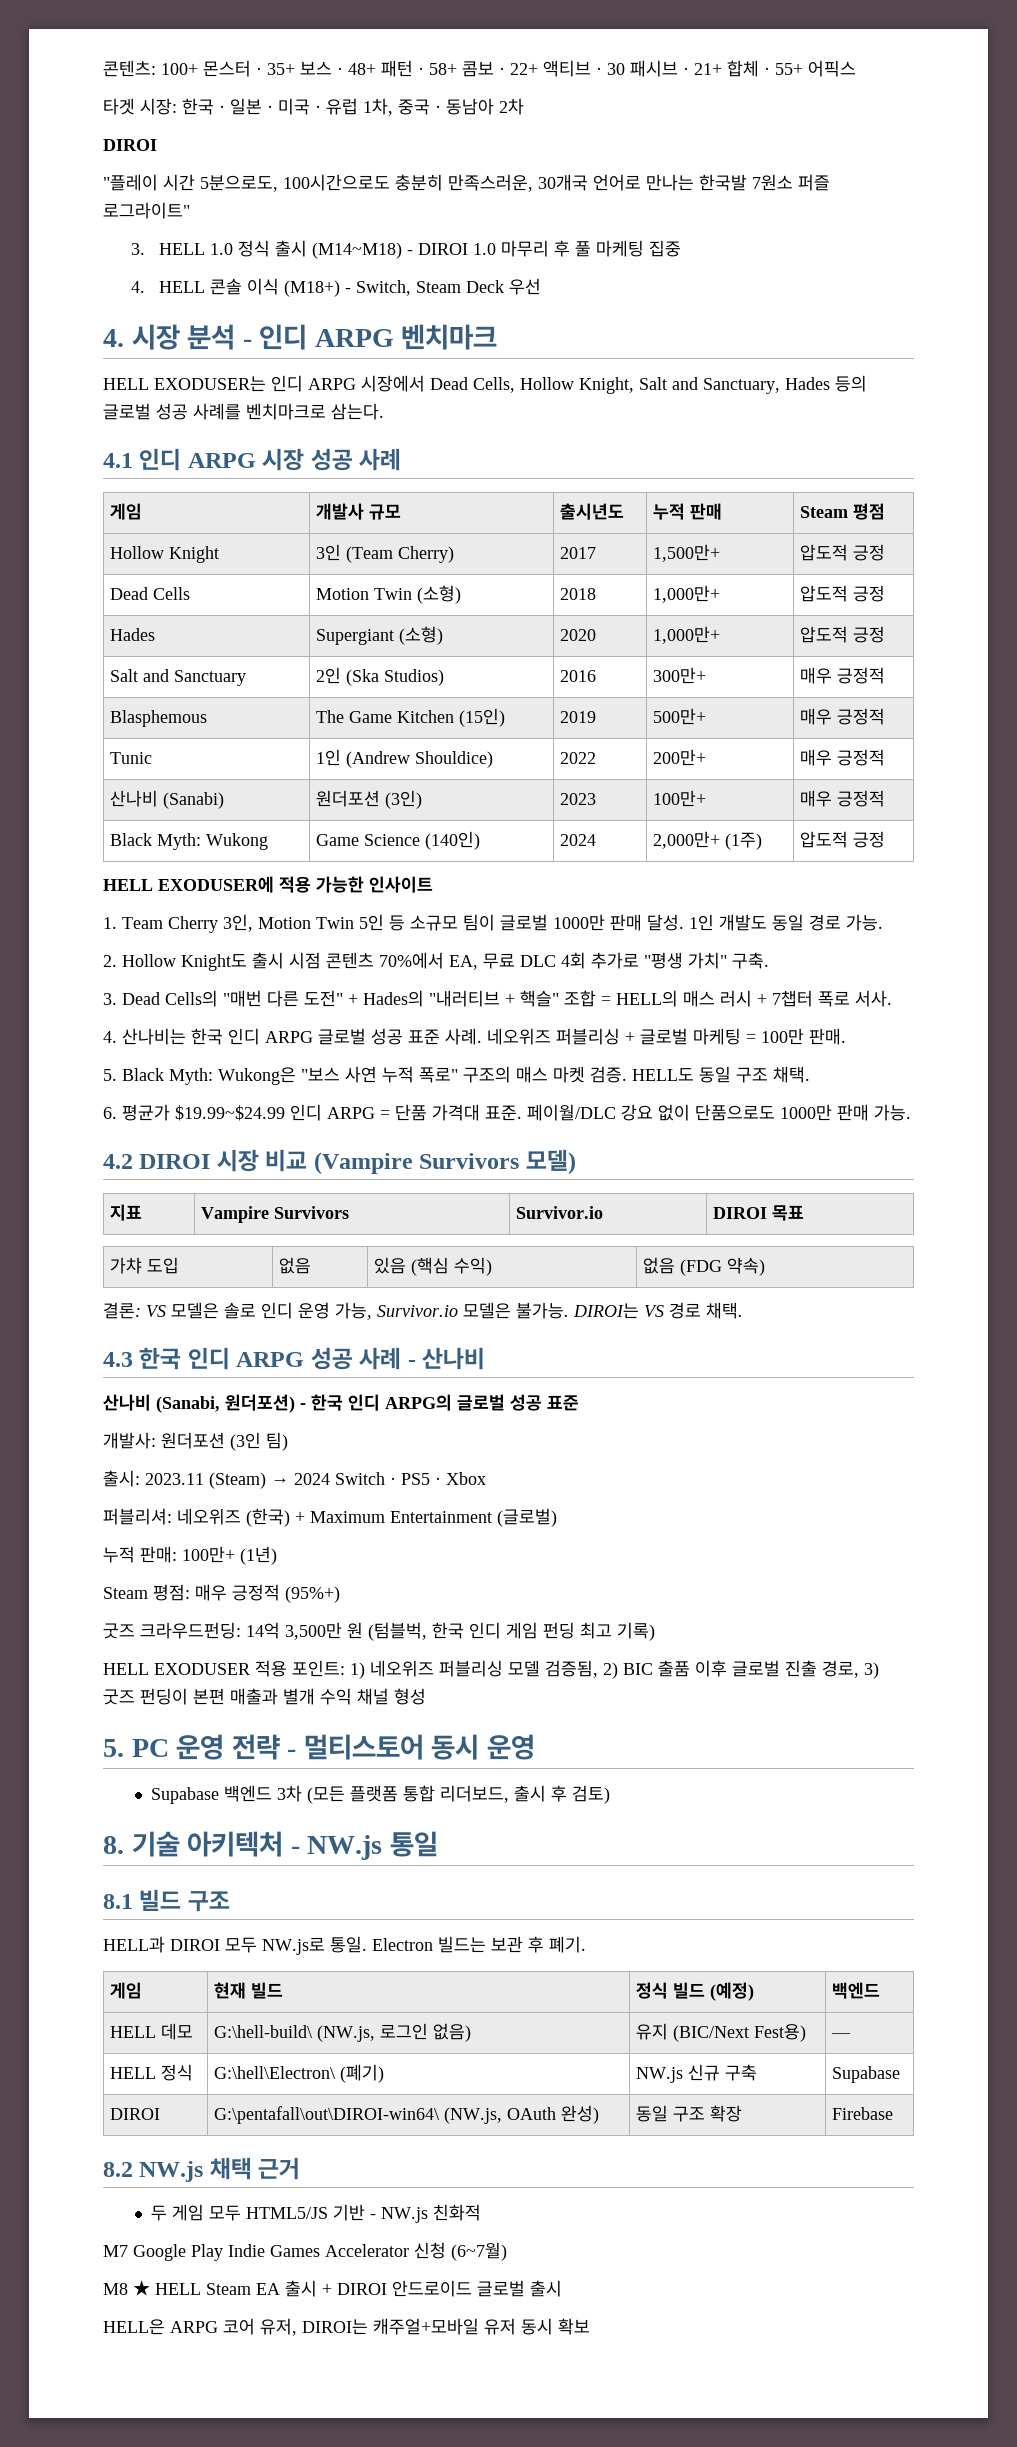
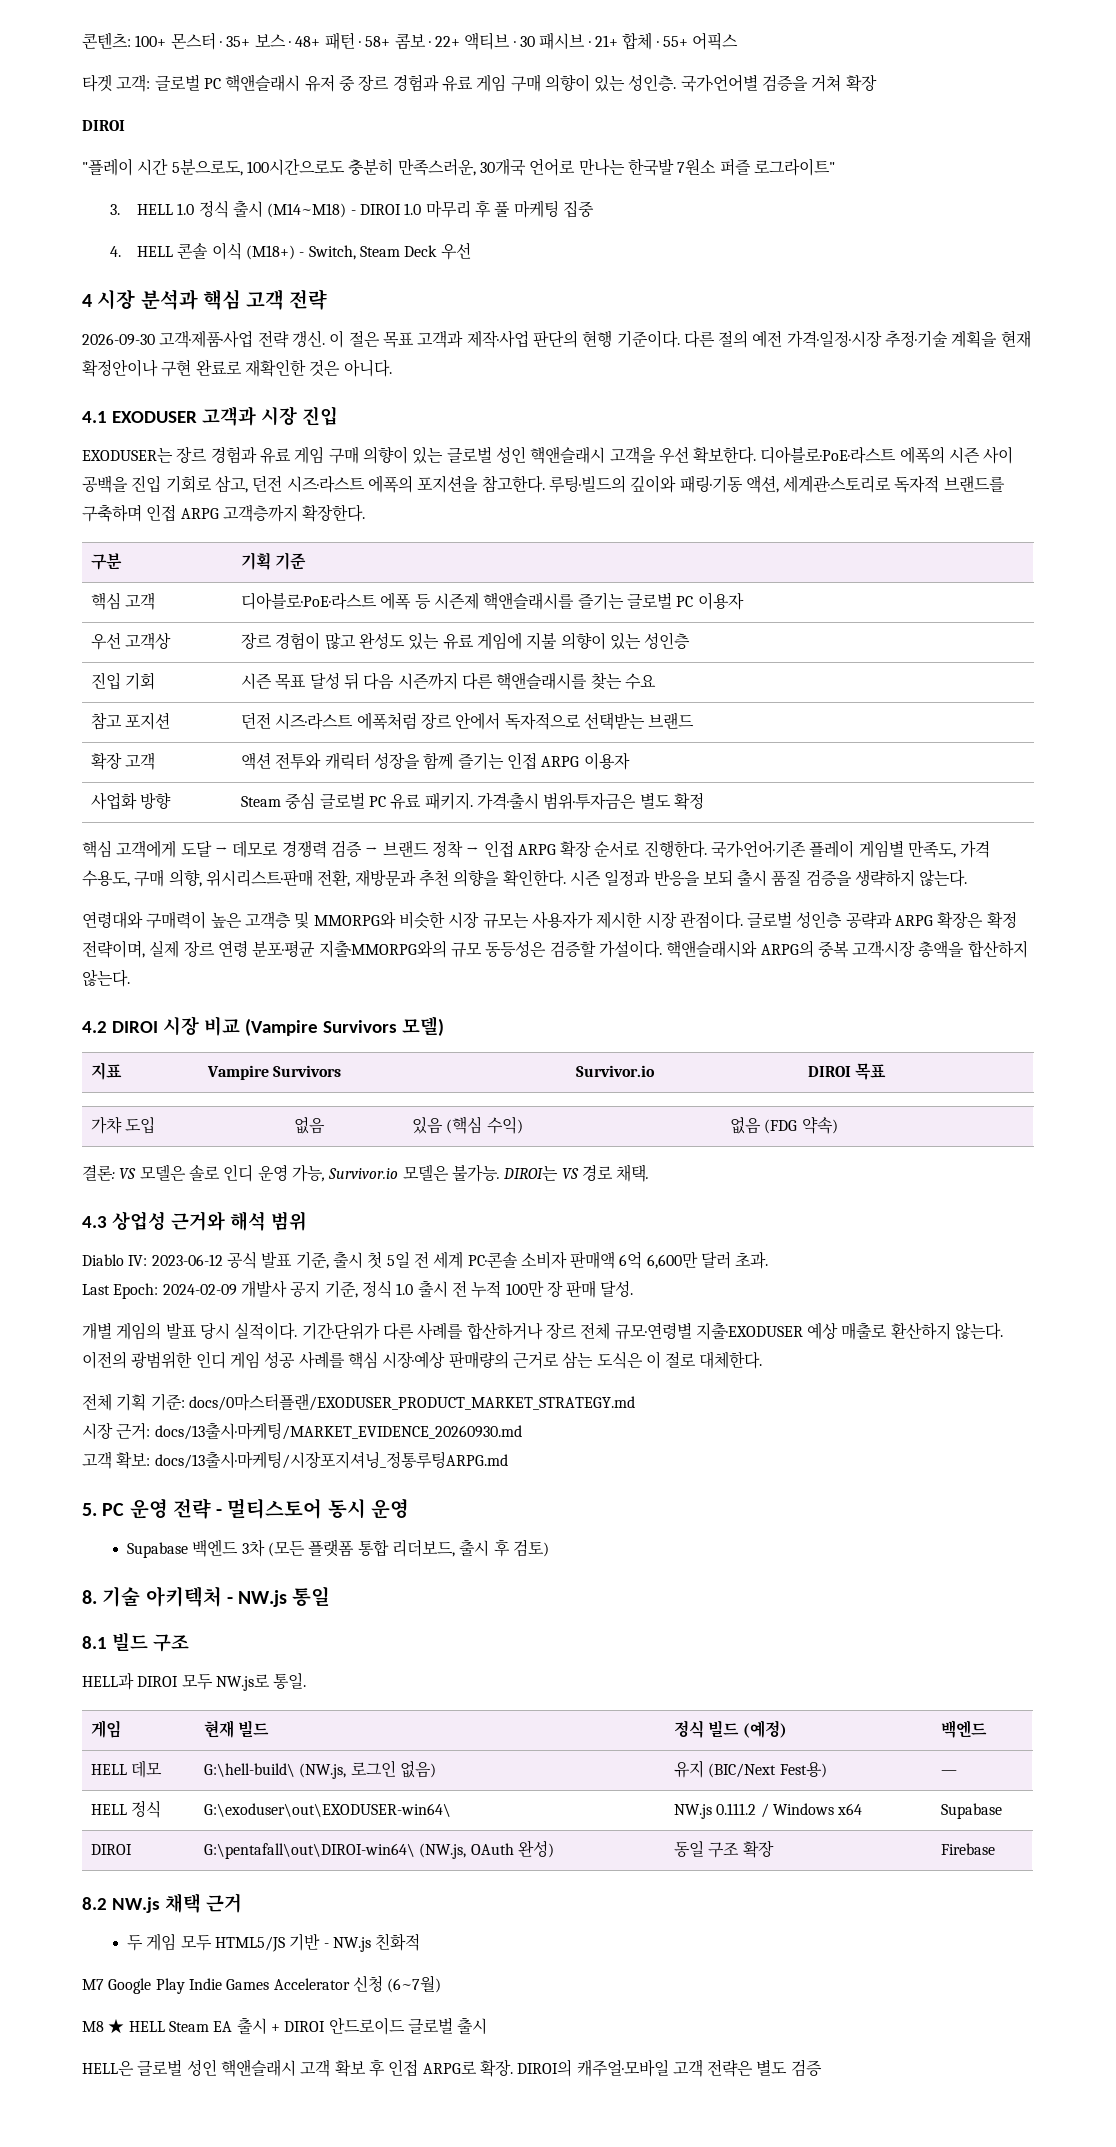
[140,98,524,116] 시장: 한국 · 일본 · 미국 · 유럽 1차, 중국 · 동남아 2차 -> [116,74,877,92] 고객: 글로벌 PC 핵앤슬래시 유저 중 장르 경험과 유료 게임 구매 의향이 있는 성인층. 국가·언어별 검증을 거쳐 확장
[103,324,498,350] [103,375,867,394] [103,403,384,420] [103,448,402,471] [110,503,143,520] [316,503,402,520] [560,503,625,520] [653,503,723,520] [800,503,886,520] [110,546,220,563] [316,544,455,563] [560,547,597,559] [653,544,721,562] [800,544,886,561] [110,587,191,600] [316,585,462,604] [560,588,597,600] [653,585,721,603] [800,585,886,602] [110,628,156,641] [316,626,444,645] [560,629,597,641] [653,626,721,644] [800,626,886,643] [110,669,247,686] [316,667,445,686] [560,670,597,682] [653,667,707,684] [800,667,886,684] [110,710,208,727] [316,708,506,727] [560,711,597,723] [653,708,707,725] [800,708,886,725] [110,752,153,764] [316,749,494,768] [560,752,597,764] [653,749,707,766] [800,749,886,766] [110,790,225,809] [316,790,423,809] [560,793,597,805] [653,790,707,807] [800,790,886,807] [110,833,269,850] [316,831,481,850] [560,834,597,846] [653,831,763,850] [800,831,886,848] [103,876,433,893] [103,914,883,933] [103,952,769,971] [103,990,892,1007] [103,1028,846,1045] [103,1066,810,1085] [103,1104,911,1121] 4. 시장 분석 - 인디 ARPG 벤치마크 // HELL EXODUSER는 인디 ARPG 시장에서 Dead Cells, Hollow Knight, Salt and Sanctuary, Hades 등의 글로벌 성공 사례를 벤치마크로 삼는다. // 4.1 인디 ARPG 시장 성공 사례 // 게임 | 개발사 규모 | 출시년도 | 누적 판매 | Steam 평점 // Hollow Knight | 3인 (Team Cherry) | 2017 | 1,500만+ | 압도적 긍정 // Dead Cells | Motion Twin (소형) | 2018 | 1,000만+ | 압도적 긍정 // Hades | Supergiant (소형) | 2020 | 1,000만+ | 압도적 긍정 // Salt and Sanctuary | 2인 (Ska Studios) | 2016 | 300만+ | 매우 긍정적 // Blasphemous | The Game Kitchen (15인) | 2019 | 500만+ | 매우 긍정적 // Tunic | 1인 (Andrew Shouldice) | 2022 | 200만+ | 매우 긍정적 // 산나비 (Sanabi) | 원더포션 (3인) | 2023 | 100만+ | 매우 긍정적 // Black Myth: Wukong | Game Science (140인) | 2024 | 2,000만+ (1주) | 압도적 긍정 // HELL EXODUSER에 적용 가능한 인사이트 // 1. Team Cherry 3인, Motion Twin 5인 등 소규모 팀이 글로벌 1000만 판매 달성. 1인 개발도 동일 경로 가능. // 2. Hollow Knight도 출시 시점 콘텐츠 70%에서 EA, 무료 DLC 4회 추가로 "평생 가치" 구축. // 3. Dead Cells의 "매번 다른 도전" + Hades의 "내러티브 + 핵슬" 조합 = HELL의 매스 러시 + 7챕터 폭로 서사. // 4. 산나비는 한국 인디 ARPG 글로벌 성공 표준 사례. 네오위즈 퍼블리싱 + 글로벌 마케팅 = 100만 판매. // 5. Black Myth: Wukong은 "보스 사연 누적 폭로" 구조의 매스 마켓 검증. HELL도 동일 구조 채택. // 6. 평균가 $19.99~$24.99 인디 ARPG = 단품 가격대 표준. 페이월/DLC 강요 없이 단품으로도 1000만 판매 가능. -> [82,289,328,310] [82,330,1031,348] [82,359,392,377] [82,406,338,426] [82,446,1014,464] [82,475,1005,493] [82,504,366,522] [90,553,122,570] [240,552,307,570] [90,592,156,610] [240,592,744,610] [90,632,172,650] [240,632,691,650] [90,672,156,690] [240,672,656,690] [90,712,171,730] [240,712,695,730] [90,752,156,770] [240,752,630,770] [90,792,172,810] [240,792,704,810] [82,840,991,858] [82,869,968,887] [82,911,1017,929] [82,940,1028,958] [82,969,130,987] 4 시장 분석과 핵심 고객 전략 // 2026-09-30 고객·제품·사업 전략 갱신. 이 절은 목표 고객과 제작·사업 판단의 현행 기준이다. 다른 절의 예전 가격·일정·시장 추정·기술 계획을 현재 확정안이나 구현 완료로 재확인한 것은 아니다. // 4.1 EXODUSER 고객과 시장 진입 // EXODUSER는 장르 경험과 유료 게임 구매 의향이 있는 글로벌 성인 핵앤슬래시 고객을 우선 확보한다. 디아블로·PoE·라스트 에폭의 시즌 사이 공백을 진입 기회로 삼고, 던전 시즈·라스트 에폭의 포지션을 참고한다. 루팅·빌드의 깊이와 패링·기동 액션, 세계관·스토리로 독자적 브랜드를 구축하며 인접 ARPG 고객층까지 확장한다. // 구분 | 기획 기준 // 핵심 고객 | 디아블로·PoE·라스트 에폭 등 시즌제 핵앤슬래시를 즐기는 글로벌 PC 이용자 // 우선 고객상 | 장르 경험이 많고 완성도 있는 유료 게임에 지불 의향이 있는 성인층 // 진입 기회 | 시즌 목표 달성 뒤 다음 시즌까지 다른 핵앤슬래시를 찾는 수요 // 참고 포지션 | 던전 시즈·라스트 에폭처럼 장르 안에서 독자적으로 선택받는 브랜드 // 확장 고객 | 액션 전투와 캐릭터 성장을 함께 즐기는 인접 ARPG 이용자 // 사업화 방향 | Steam 중심 글로벌 PC 유료 패키지. 가격·출시 범위·투자금은 별도 확정 // 핵심 고객에게 도달 → 데모로 경쟁력 검증 → 브랜드 정착 → 인접 ARPG 확장 순서로 진행한다. 국가·언어·기존 플레이 게임별 만족도, 가격 수용도, 구매 의향, 위시리스트·판매 전환, 재방문과 추천 의향을 확인한다. 시즌 일정과 반응을 보되 출시 품질 검증을 생략하지 않는다. // 연령대와 구매력이 높은 고객층 및 MMORPG와 비슷한 시장 규모는 사용자가 제시한 시장 관점이다. 글로벌 성인층 공략과 ARPG 확장은 확정 전략이며, 실제 장르 연령 분포·평균 지출·MMORPG와의 규모 동등성은 검증할 가설이다. 핵앤슬래시와 ARPG의 중복 고객·시장 총액을 합산하지 않는다.
[139,1347,486,1370] [103,1394,579,1413] [103,1432,288,1451] [103,1470,486,1489] [103,1508,557,1527] [103,1546,277,1565] [103,1584,340,1603] [103,1622,655,1641] [103,1660,879,1679] [103,1688,426,1705] 한국 인디 ARPG 성공 사례 - 산나비 // 산나비 (Sanabi, 원더포션) - 한국 인디 ARPG의 글로벌 성공 표준 // 개발사: 원더포션 (3인 팀) // 출시: 2023.11 (Steam) → 2024 Switch · PS5 · Xbox // 퍼블리셔: 네오위즈 (한국) + Maximum Entertainment (글로벌) // 누적 판매: 100만+ (1년) // Steam 평점: 매우 긍정적 (95%+) // 굿즈 크라우드펀딩: 14억 3,500만 원 (텀블벅, 한국 인디 게임 펀딩 최고 기록) // HELL EXODUSER 적용 포인트: 1) 네오위즈 퍼블리싱 모델 검증됨, 2) BIC 출품 이후 글로벌 진출 경로, 3) 굿즈 펀딩이 본편 매출과 별개 수익 채널 형성 -> [111,1211,307,1231] [82,1251,769,1269] [82,1280,634,1299] [82,1322,1004,1340] [82,1351,763,1369] [82,1393,635,1411] [82,1422,522,1440] [82,1451,508,1469] 상업성 근거와 해석 범위 // Diablo IV: 2023-06-12 공식 발표 기준, 출시 첫 5일 전 세계 PC·콘솔 소비자 판매액 6억 6,600만 달러 초과. // Last Epoch: 2024-02-09 개발사 공지 기준, 정식 1.0 출시 전 누적 100만 장 판매 달성. // 개별 게임의 발표 당시 실적이다. 기간·단위가 다른 사례를 합산하거나 장르 전체 규모·연령별 지출·EXODUSER 예상 매출로 환산하지 않는다. 이전의 광범위한 인디 게임 성공 사례를 핵심 시장·예상 판매량의 근거로 삼는 도식은 이 절로 대체한다. // 전체 기획 기준: docs/0마스터플랜/EXODUSER_PRODUCT_MARKET_STRATEGY.md // 시장 근거: docs/13출시·마케팅/MARKET_EVIDENCE_20260930.md // 고객 확보: docs/13출시·마케팅/시장포지셔닝_정통루팅ARPG.md
[372,1936,586,1953] Electron 빌드는 보관 후 폐기. -> (307, 1681) none
[214,2064,385,2083] [636,2064,758,2083] G:\hell\Electron\ (폐기) | NW.js 신규 구축 -> [203,1803,451,1817] [673,1803,863,1819] G:\exoduser\out\EXODUSER-win64\ | NW.js 0.111.2 / Windows x64
[170,2318,590,2336] ARPG 코어 유저, DIROI는 캐주얼+모바일 유저 동시 확보 -> [137,2059,822,2077] 글로벌 성인 핵앤슬래시 고객 확보 후 인접 ARPG로 확장. DIROI의 캐주얼·모바일 고객 전략은 별도 검증

